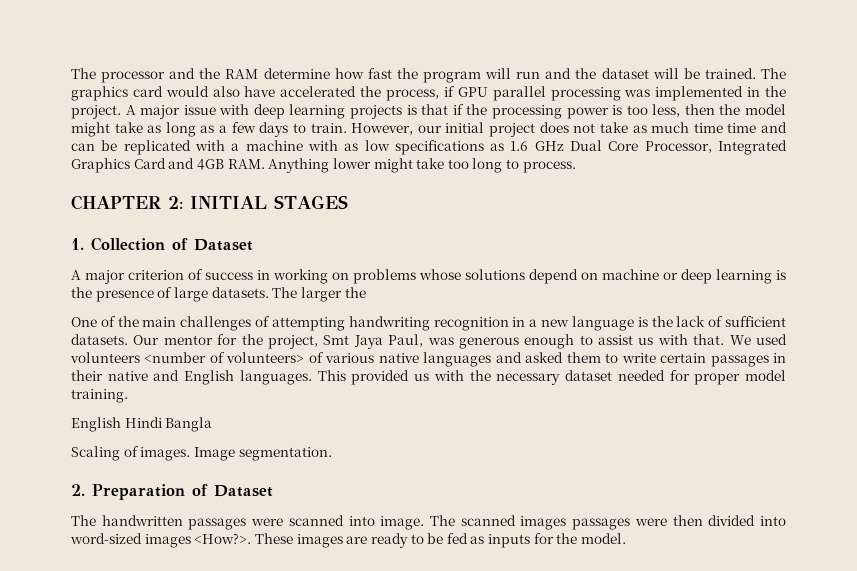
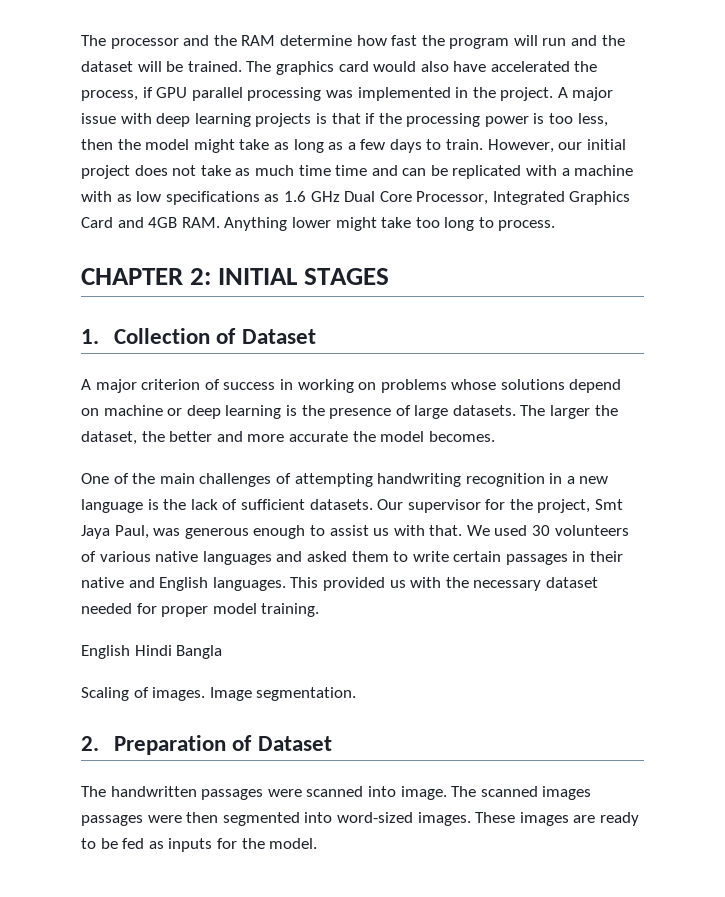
(366, 292) none -> [81,431,495,445] dataset, the better and more accurate the model becomes.
[163,335,213,345] mentor -> [407,499,481,513] supervisor
[70,352,305,363] volunteers <number of volunteers> -> [532,525,629,536] 30 volunteers
[708,515,756,526] divided -> [222,812,300,826] segmented
[144,533,252,548] images <How?>. -> [417,812,471,826] images.

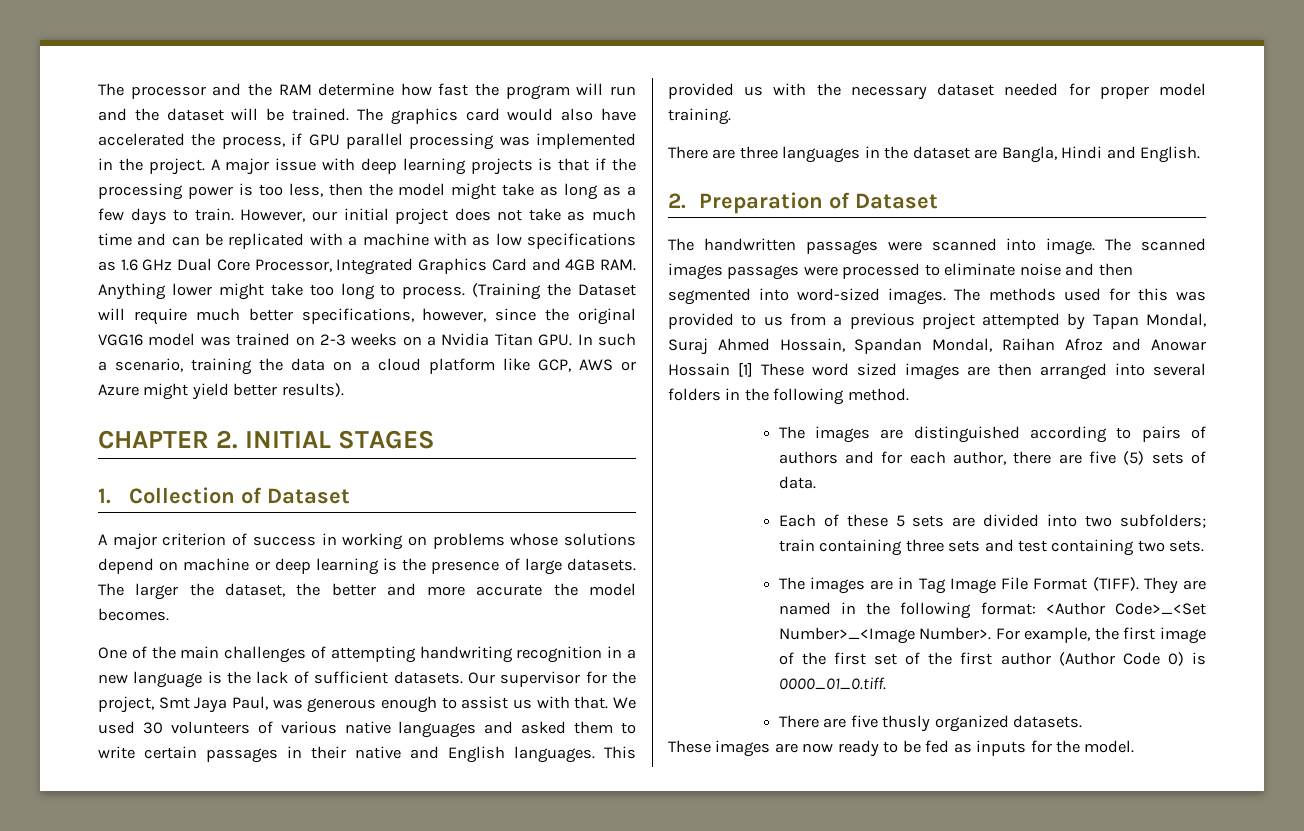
[335,165,368,176] time -> (132, 239) none
(556, 225) none -> [472,283,636,300] [98,308,636,325] [98,333,637,346] [98,358,636,375] [98,383,344,400] (Training the Dataset will require much better specifications, however, since the original VGG16 model was trained on 2-3 weeks on a Nvidia Titan GPU. In such a scenario, training the data on a cloud platform like GCP, AWS or Azure might yield better results).
[190,268,212,285] 2: -> [216,430,239,449] 2.
[81,645,223,659] [81,687,357,701] English Hindi Bangla // Scaling of images. Image segmentation. -> [668,146,1201,163] There are three languages in the dataset are Bangla, Hindi and English.
(182, 819) none -> [842,263,1095,279] processed to eliminate noise and
(471, 819) none -> [954,288,1206,301] [668,313,1206,330] [668,338,1206,355] [668,362,1206,380] [668,388,909,405] [778,426,1206,443] [778,451,1206,465] [778,476,816,489] [778,514,1206,528] [778,539,1205,556] [778,577,1206,594] [778,602,1206,619] [778,627,1206,644] [778,652,1206,666] [778,677,886,690] [778,715,1083,732] The methods used for this was provided to us from a previous project attempted by Tapan Mondal, Suraj Ahmed Hossain, Spandan Mondal, Raihan Afroz and Anowar Hossain [1] These word sized images are then arranged into several folders in the following method. // The images are distinguished according to pairs of authors and for each author, there are five (5) sets of data. // Each of these 5 sets are divided into two subfolders; train containing three sets and test containing two sets. // The images are in Tag Image File Format (TIFF). They are named in the following format: <Author Code>_<Set Number>_<Image Number>. For example, the first image of the first set of the first author (Author Code 0) is 0000_01_0.tiff. // There are five thusly organized datasets. //
(596, 819) none -> [802,743,834,753] now

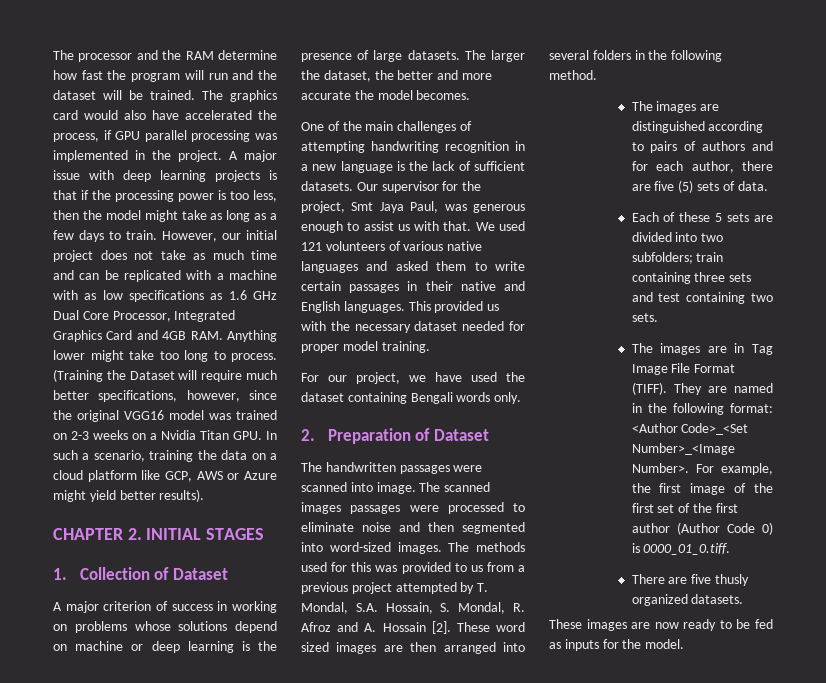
[142,722,163,734] 30 -> [301,242,322,251] 121
[668,146,1201,163] There are three languages in the dataset are Bangla, Hindi and English. -> [301,372,525,384] [301,392,522,404] For our project, we have used the dataset containing Bengali words only.
[1092,313,1206,329] [668,338,1206,355] [668,362,753,377] Tapan Mondal, Suraj Ahmed Hossain, Spandan Mondal, Raihan Afroz and Anowar Hossain [1] -> [477,583,489,592] [301,602,525,614] [301,621,451,634] T. Mondal, S.A. Hossain, S. Mondal, R. Afroz and A. Hossain [2].

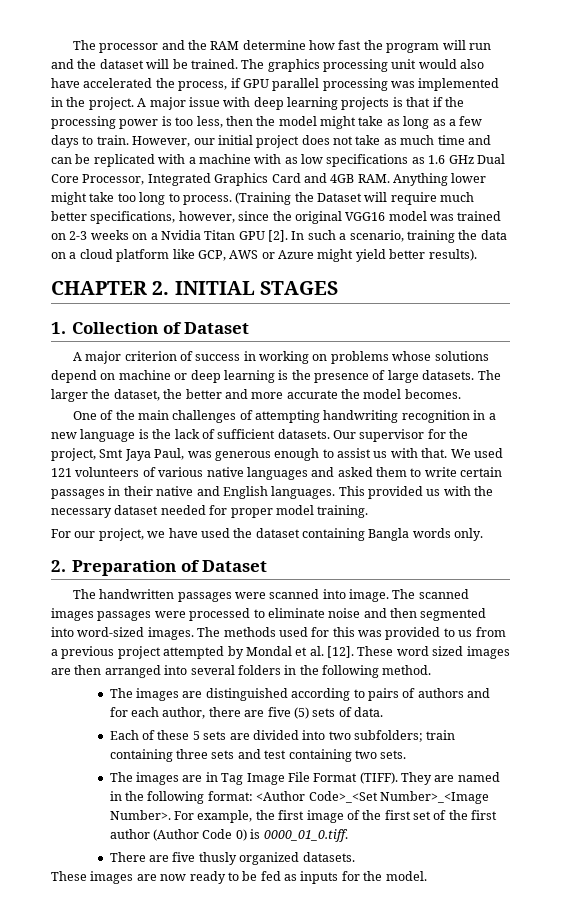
[53,110,78,120] card -> [323,59,417,72] processing unit
[233,431,262,440] GPU. -> [238,230,288,242] GPU [2].
[410,392,453,404] Bengali -> [368,528,410,541] Bangla
[477,583,489,592] [301,602,525,614] [301,621,451,634] T. Mondal, S.A. Hossain, S. Mondal, R. Afroz and A. Hossain [2]. -> [245,646,354,658] Mondal et al. [12].

